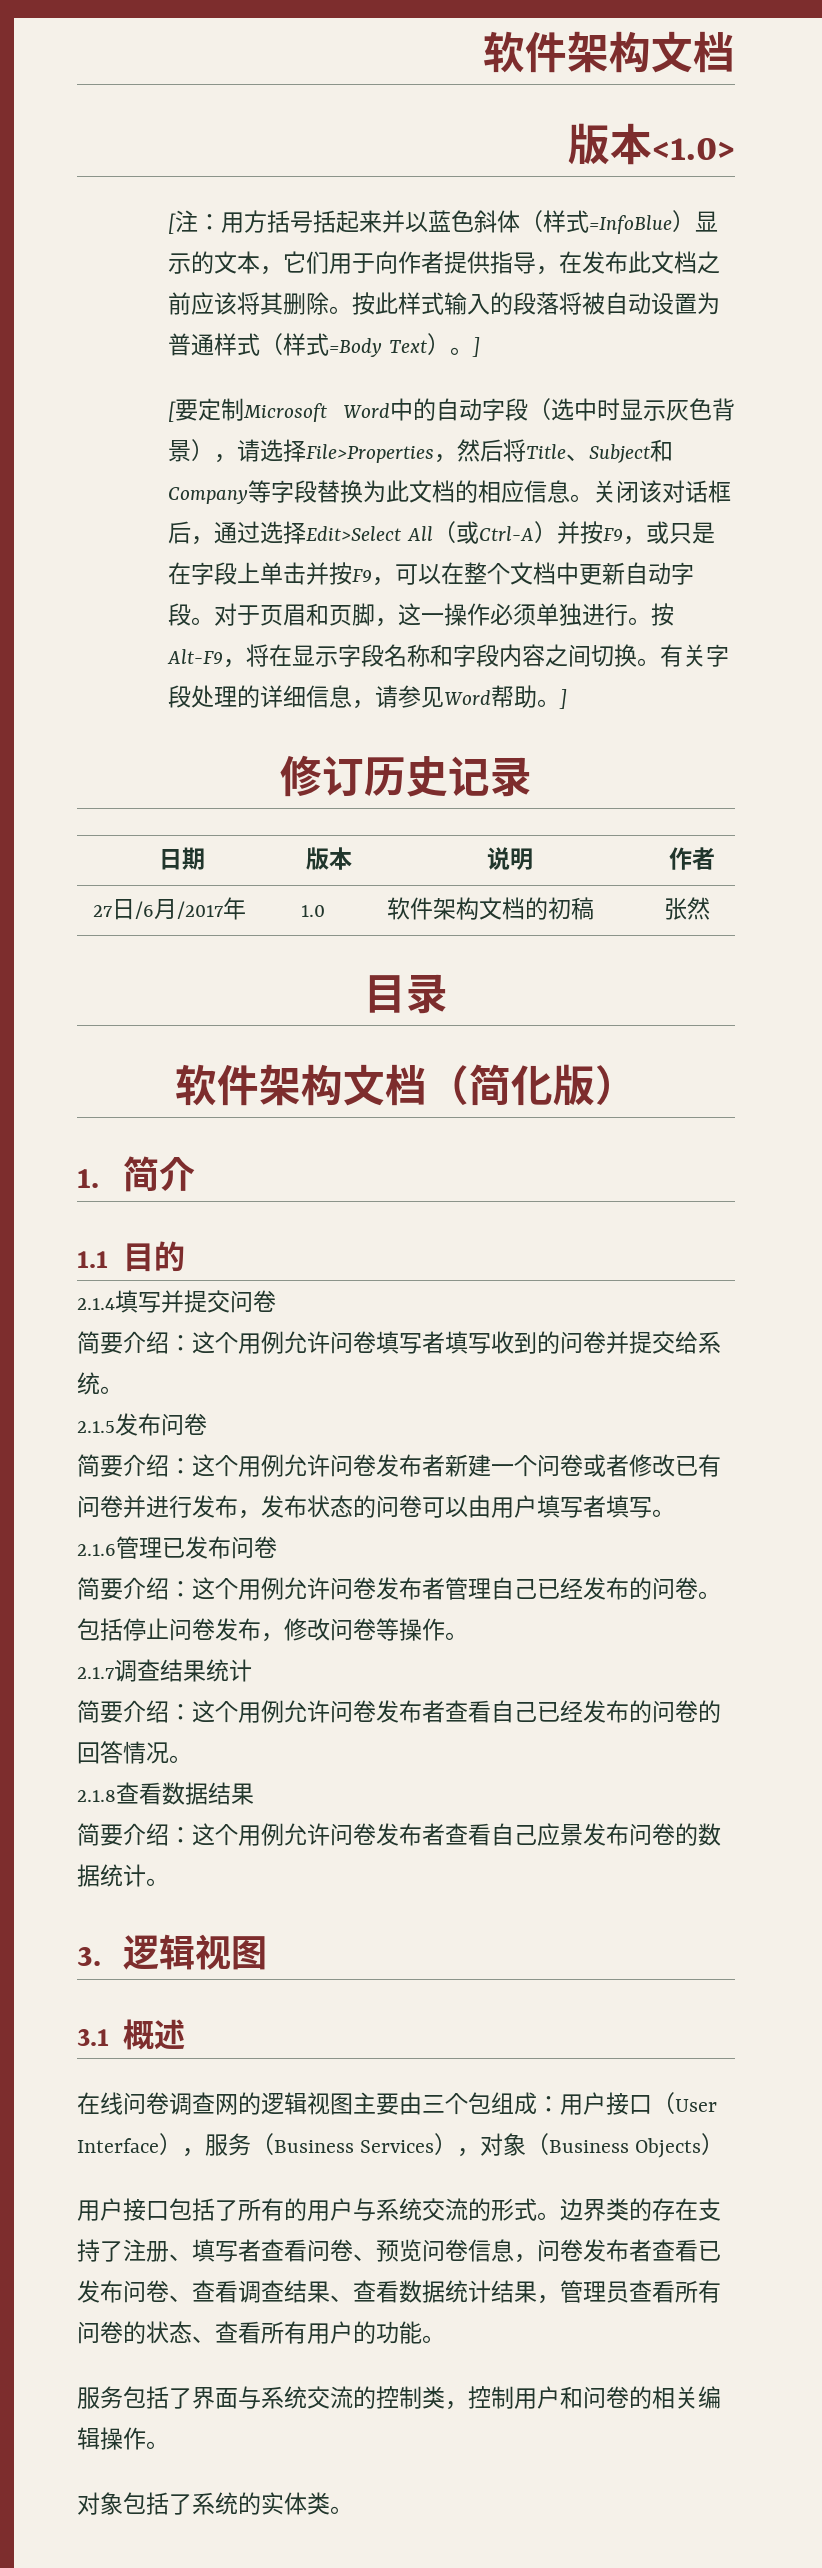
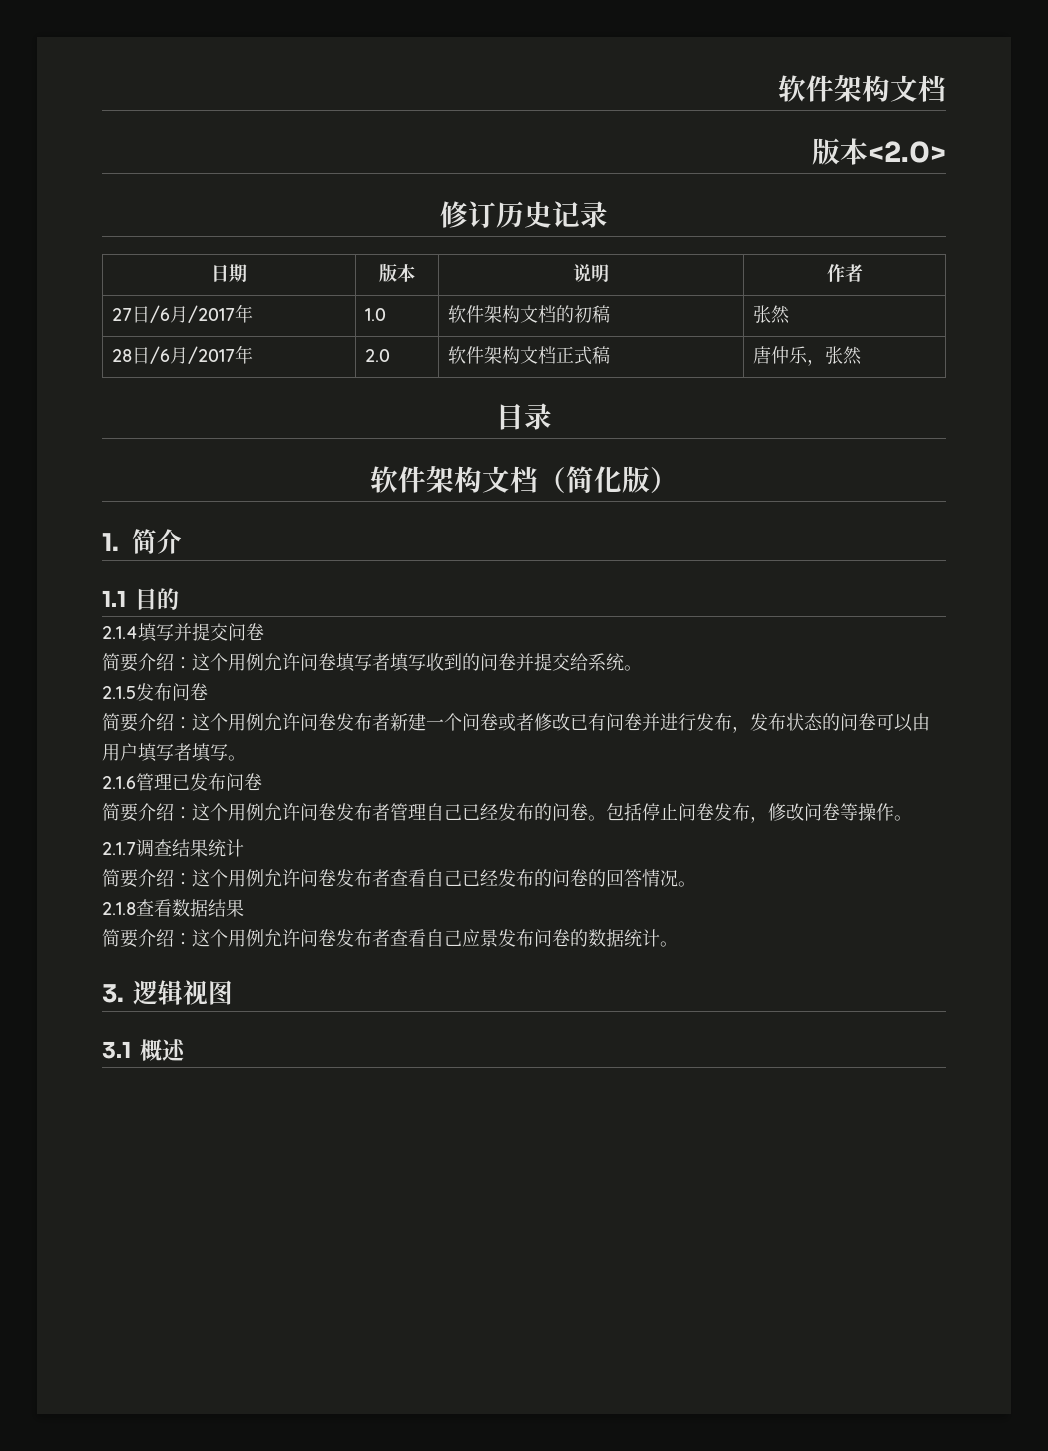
[652,138,735,160] [168,210,719,234] [168,251,721,275] [168,292,721,315] [168,333,480,357] [168,398,735,422] [168,439,674,463] [168,480,732,504] [168,521,715,545] [168,562,695,586] [168,603,675,627] [167,644,730,668] [168,685,568,709] <1.0> // [注：用方括号括起来并以蓝色斜体（样式=InfoBlue）显示的文本，它们用于向作者提供指导，在发布此文档之前应该将其删除。按此样式输入的段落将被自动设置为普通样式（样式=Body Text）。] // [要定制Microsoft Word中的自动字段（选中时显示灰色背景），请选择File>Properties，然后将Title、Subject和Company等字段替换为此文档的相应信息。关闭该对话框后，通过选择Edit>Select All（或Ctrl-A）并按F9，或只是在字段上单击并按F9，可以在整个文档中更新自动字段。对于页眉和页脚，这一操作必须单独进行。按Alt-F9，将在显示字段名称和字段内容之间切换。有关字段处理的详细信息，请参见Word帮助。] -> [868,141,946,163] <2.0>
(711, 908) none -> [112,345,254,364] [365,349,391,362] [448,346,611,365] [753,346,863,366] // 28日/6月/2017年 | 2.0 | 软件架构文档正式稿 | 唐仲乐，张然
[77,2092,717,2115] [77,2133,725,2158] [77,2198,721,2221] [77,2239,721,2263] [77,2280,721,2304] [77,2321,445,2344] [77,2386,721,2410] [77,2427,169,2450] [77,2492,353,2515] // 在线问卷调查网的逻辑视图主要由三个包组成：用户接口（User Interface），服务（Business Services），对象（Business Objects） // 用户接口包括了所有的用户与系统交流的形式。边界类的存在支持了注册、填写者查看问卷、预览问卷信息，问卷发布者查看已发布问卷、查看调查结果、查看数据统计结果，管理员查看所有问卷的状态、查看所有用户的功能。 // 服务包括了界面与系统交流的控制类，控制用户和问卷的相关编辑操作。 // 对象包括了系统的实体类。 -> (186, 1050) none

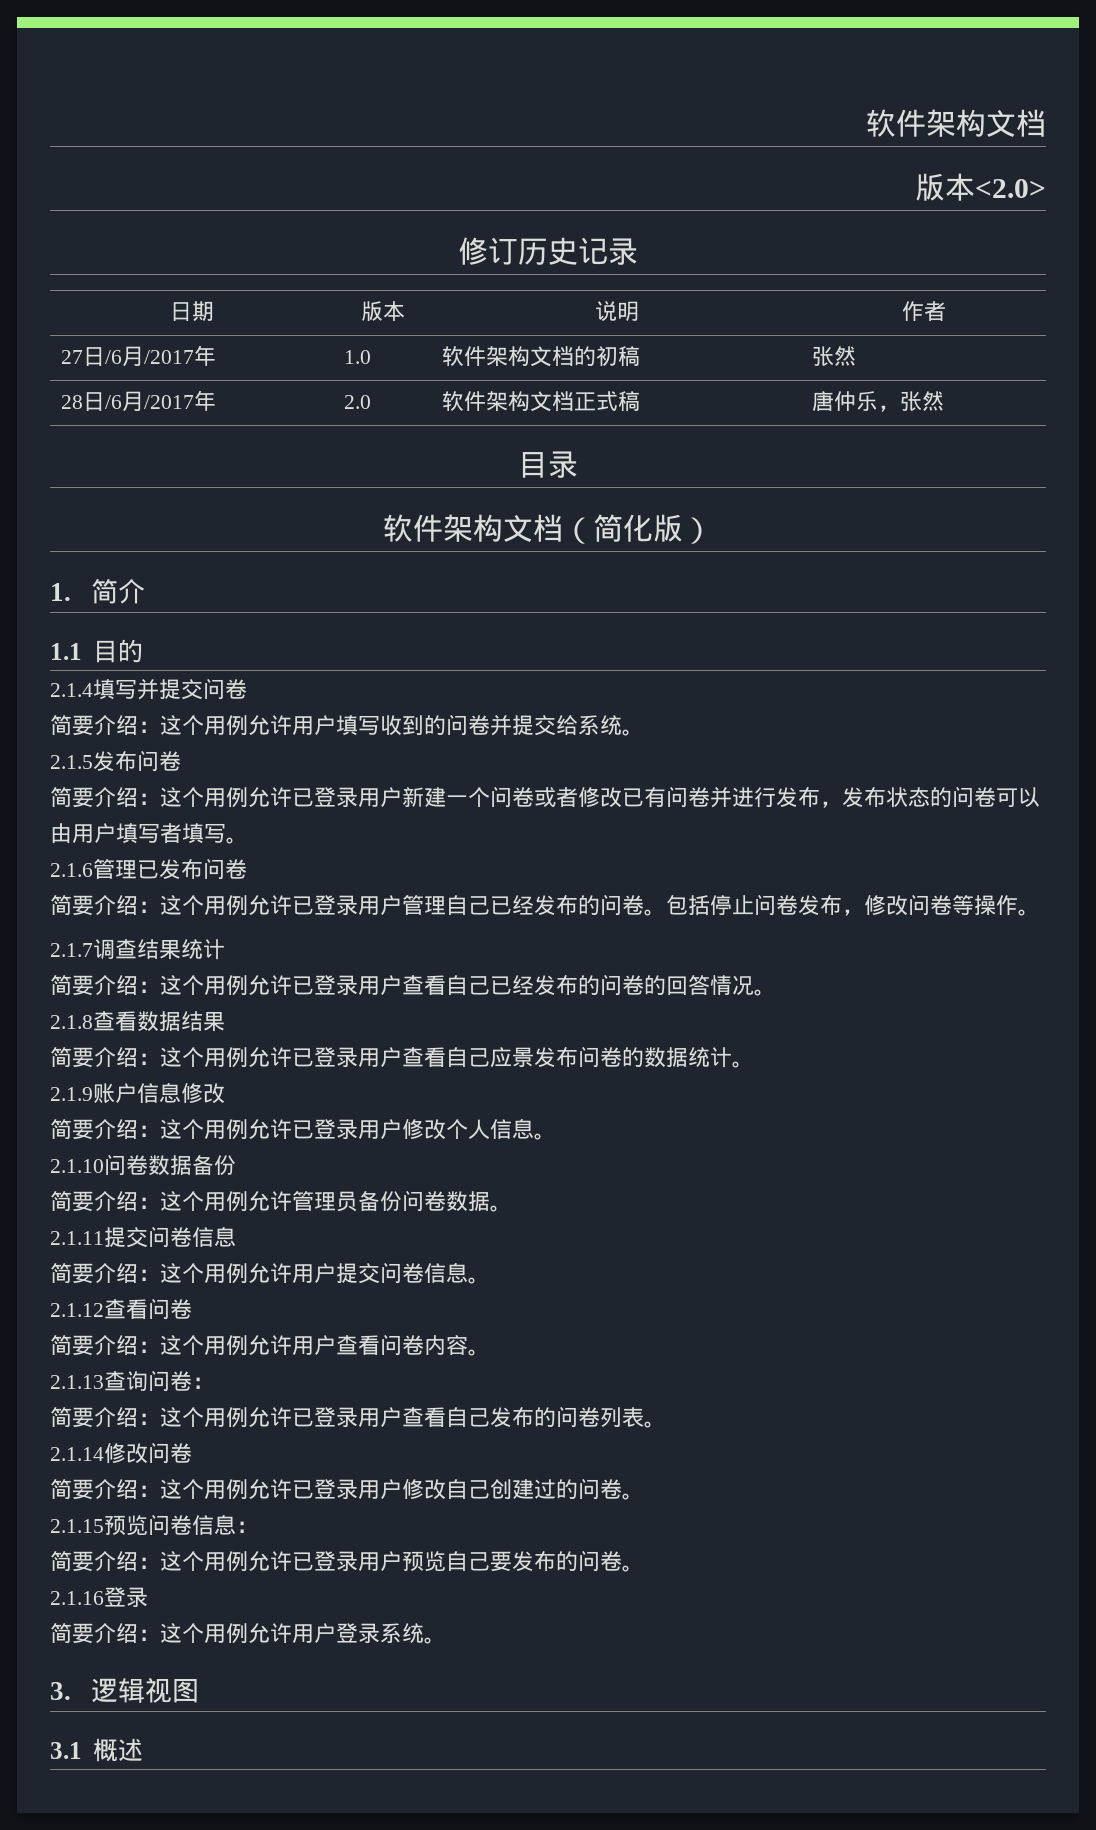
[300,653,390,672] 问卷填写者 -> [292,715,336,735] 用户
[300,713,390,731] 问卷发布者 -> [292,787,402,808] 已登录用户
[300,803,390,821] 问卷发布者 -> [292,895,402,916] 已登录用户
[300,869,390,887] 问卷发布者 -> [292,975,402,996] 已登录用户
[300,929,390,947] 问卷发布者 -> [292,1047,402,1068] 已登录用户
(678, 944) none -> [50,1082,225,1104] [50,1118,556,1140] [50,1154,236,1176] [50,1190,512,1212] [50,1226,236,1248] [50,1262,490,1284] [50,1298,192,1320] [50,1334,490,1356] [50,1370,214,1392] [50,1406,666,1428] [50,1442,192,1464] [50,1478,644,1500] [50,1514,258,1536] [50,1550,644,1572] [50,1587,148,1608] [50,1623,446,1644] // 2.1.9账户信息修改 // 简要介绍：这个用例允许已登录用户修改个人信息。 // 2.1.10问卷数据备份 // 简要介绍：这个用例允许管理员备份问卷数据。 // 2.1.11提交问卷信息 // 简要介绍：这个用例允许用户提交问卷信息。 // 2.1.12查看问卷 // 简要介绍：这个用例允许用户查看问卷内容。 // 2.1.13查询问卷： // 简要介绍：这个用例允许已登录用户查看自己发布的问卷列表。 // 2.1.14修改问卷 // 简要介绍：这个用例允许已登录用户修改自己创建过的问卷。 // 2.1.15预览问卷信息： // 简要介绍：这个用例允许已登录用户预览自己要发布的问卷。 // 2.1.16登录 // 简要介绍：这个用例允许用户登录系统。

